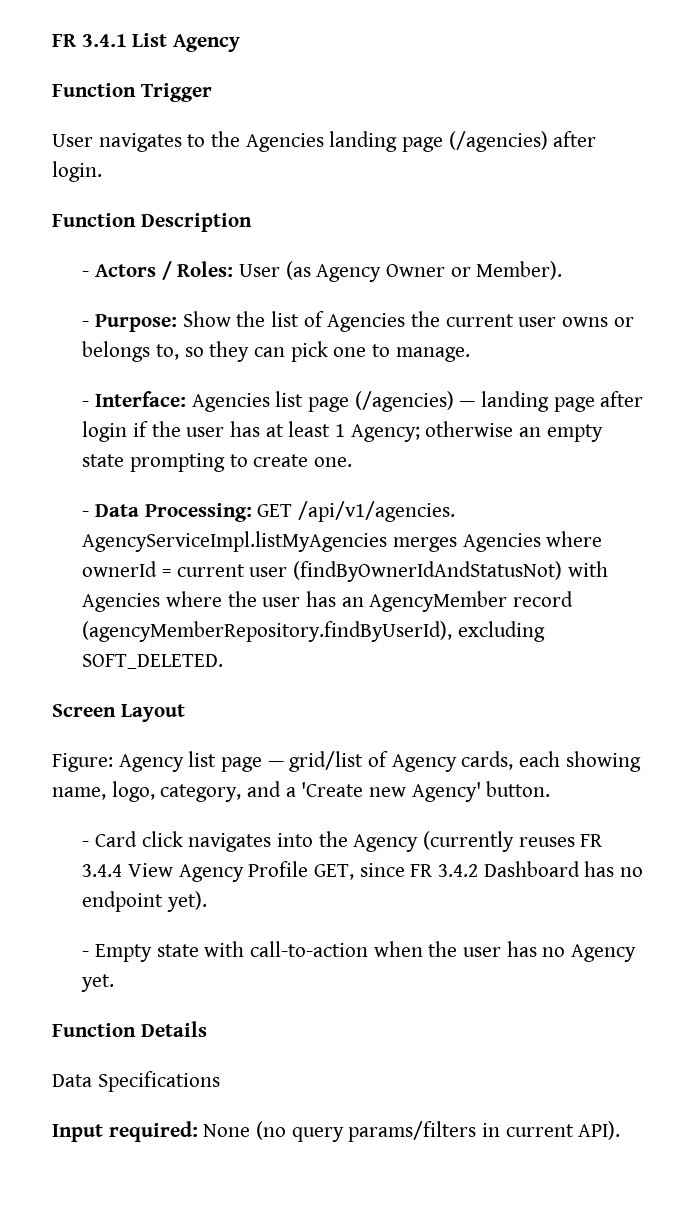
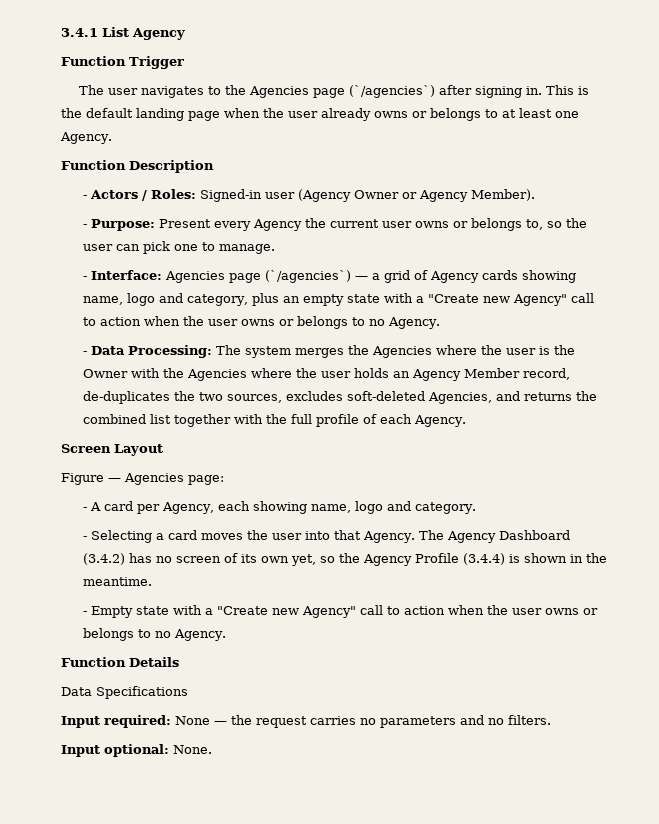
[52,34,77,47] FR -> (61, 32) none
[52,134,93,147] User -> [78,85,138,95] The user
[329,131,597,152] [52,161,102,182] landing page (/agencies) after login. -> [312,85,589,98] [61,108,579,121] [60,132,112,144] page (`/agencies`) after signing in. This is the default landing page when the user already owns or belongs to at least one Agency.
[239,261,382,282] User (as Agency -> [200,189,352,202] Signed-in user (Agency
(471, 272) none -> [419,190,469,202] Agency
[182,311,406,332] Show the list of Agencies -> [159,219,303,231] Present every Agency
[209,341,250,362] they -> [566,218,588,228] [83,244,114,251] the user
[275,391,644,412] [82,421,603,442] [82,453,353,472] [82,501,456,522] [82,531,603,552] [82,561,608,582] [82,591,574,612] [82,621,546,642] [82,654,224,669] [52,704,185,722] [52,751,641,772] [52,781,551,802] [82,831,604,852] [82,861,644,882] [82,891,208,912] [82,941,637,962] [81,974,115,992] list page (/agencies) — landing page after login if the user has at least 1 Agency; otherwise an empty state prompting to create one. // - Data Processing: GET /api/v1/agencies. AgencyServiceImpl.listMyAgencies merges Agencies where ownerId = current user (findByOwnerIdAndStatusNot) with Agencies where the user has an AgencyMember record (agencyMemberRepository.findByUserId), excluding SOFT_DELETED. // Screen Layout // Figure: Agency list page — grid/list of Agency cards, each showing name, logo, category, and a 'Create new Agency' button. // - Card click navigates into the Agency (currently reuses FR 3.4.4 View Agency Profile GET, since FR 3.4.2 Dashboard has no endpoint yet). // - Empty state with call-to-action when the user has no Agency yet. -> [229,270,577,283] [83,293,595,306] [83,316,441,329] [83,345,576,358] [83,368,571,381] [83,391,598,404] [83,414,467,427] [61,444,163,456] [61,473,224,485] [83,501,477,514] [83,530,571,543] [83,553,608,566] [83,577,153,586] [83,605,599,618] [83,628,227,641] page (`/agencies`) — a grid of Agency cards showing name, logo and category, plus an empty state with a "Create new Agency" call to action when the user owns or belongs to no Agency. // - Data Processing: The system merges the Agencies where the user is the Owner with the Agencies where the user holds an Agency Member record, de-duplicates the two sources, excludes soft-deleted Agencies, and returns the combined list together with the full profile of each Agency. // Screen Layout // Figure — Agencies page: // - A card per Agency, each showing name, logo and category. // - Selecting a card moves the user into that Agency. The Agency Dashboard (3.4.2) has no screen of its own yet, so the Agency Profile (3.4.4) is shown in the meantime. // - Empty state with a "Create new Agency" call to action when the user owns or belongs to no Agency.
[256,1121,621,1142] (no query params/filters in current API). -> [214,715,551,728] [61,744,212,757] — the request carries no parameters and no filters. // Input optional: None.

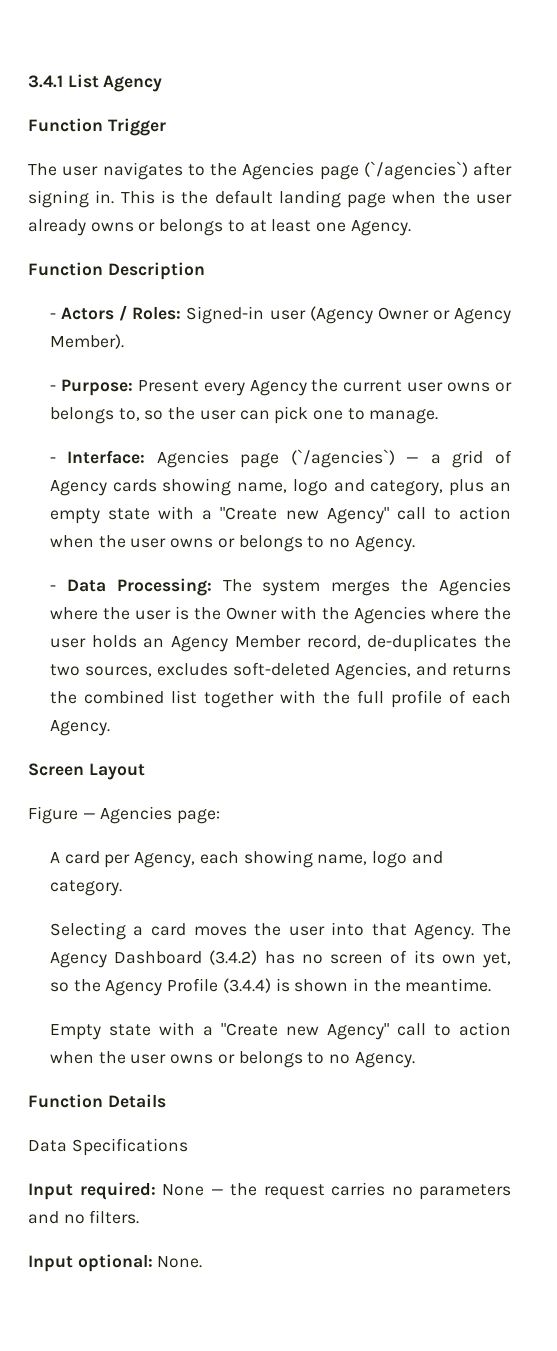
[83,507,88,511] - -> (221, 816) none
[83,536,88,540] - -> (122, 888) none
[83,611,88,615] - -> (492, 985) none

